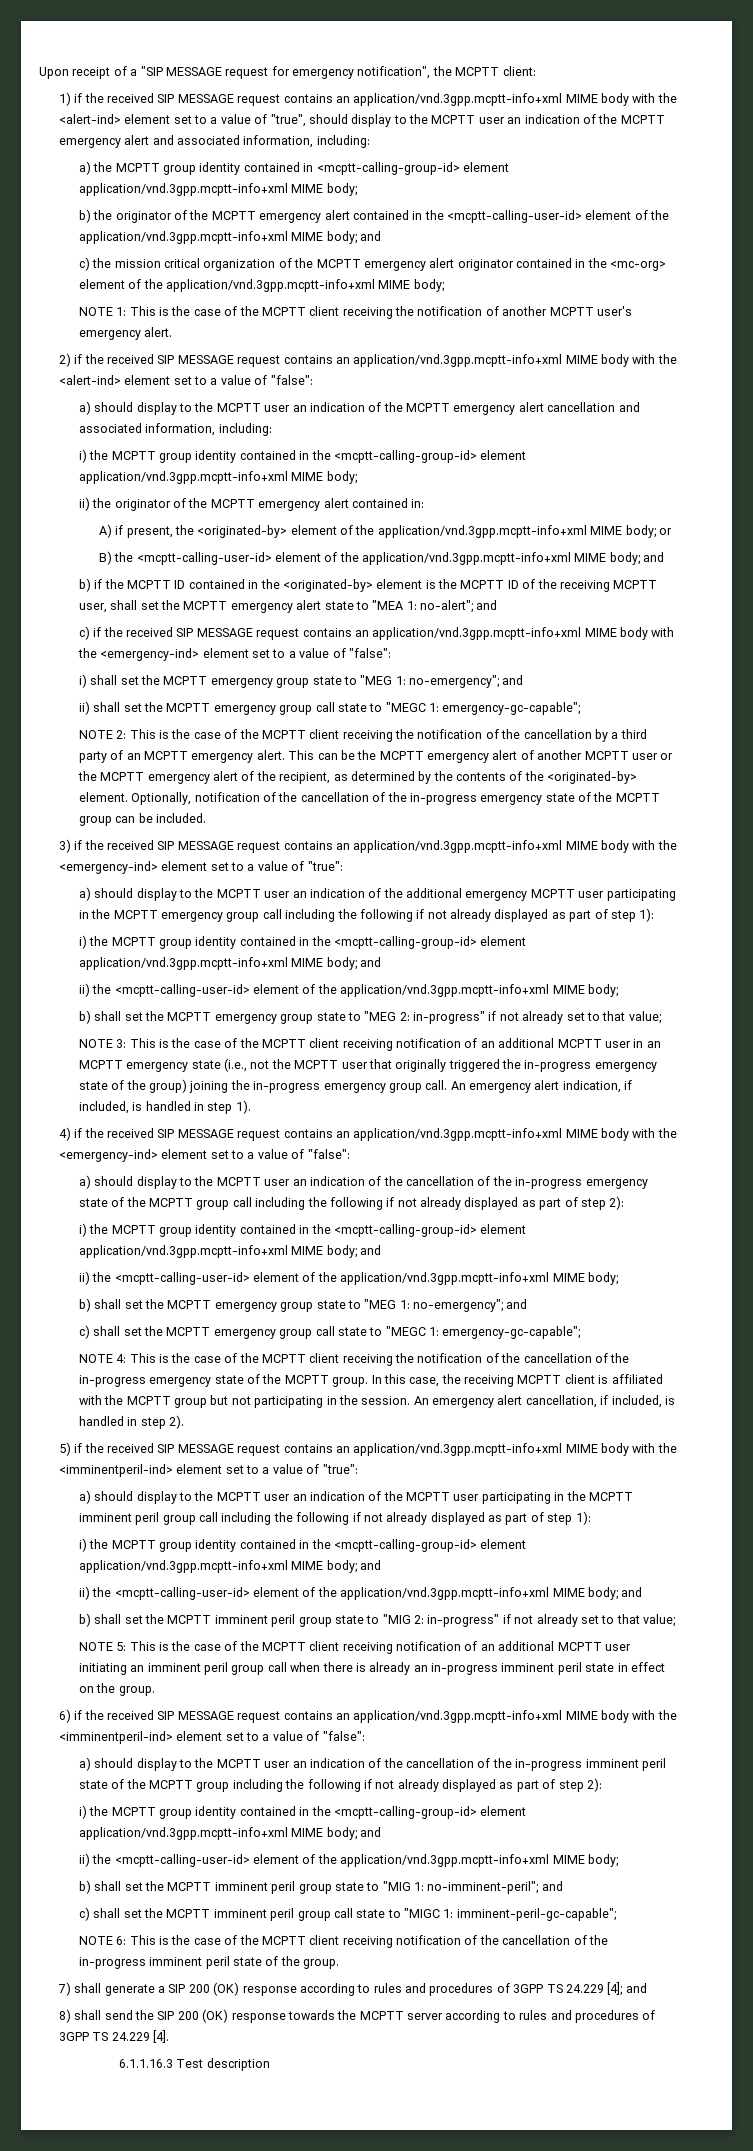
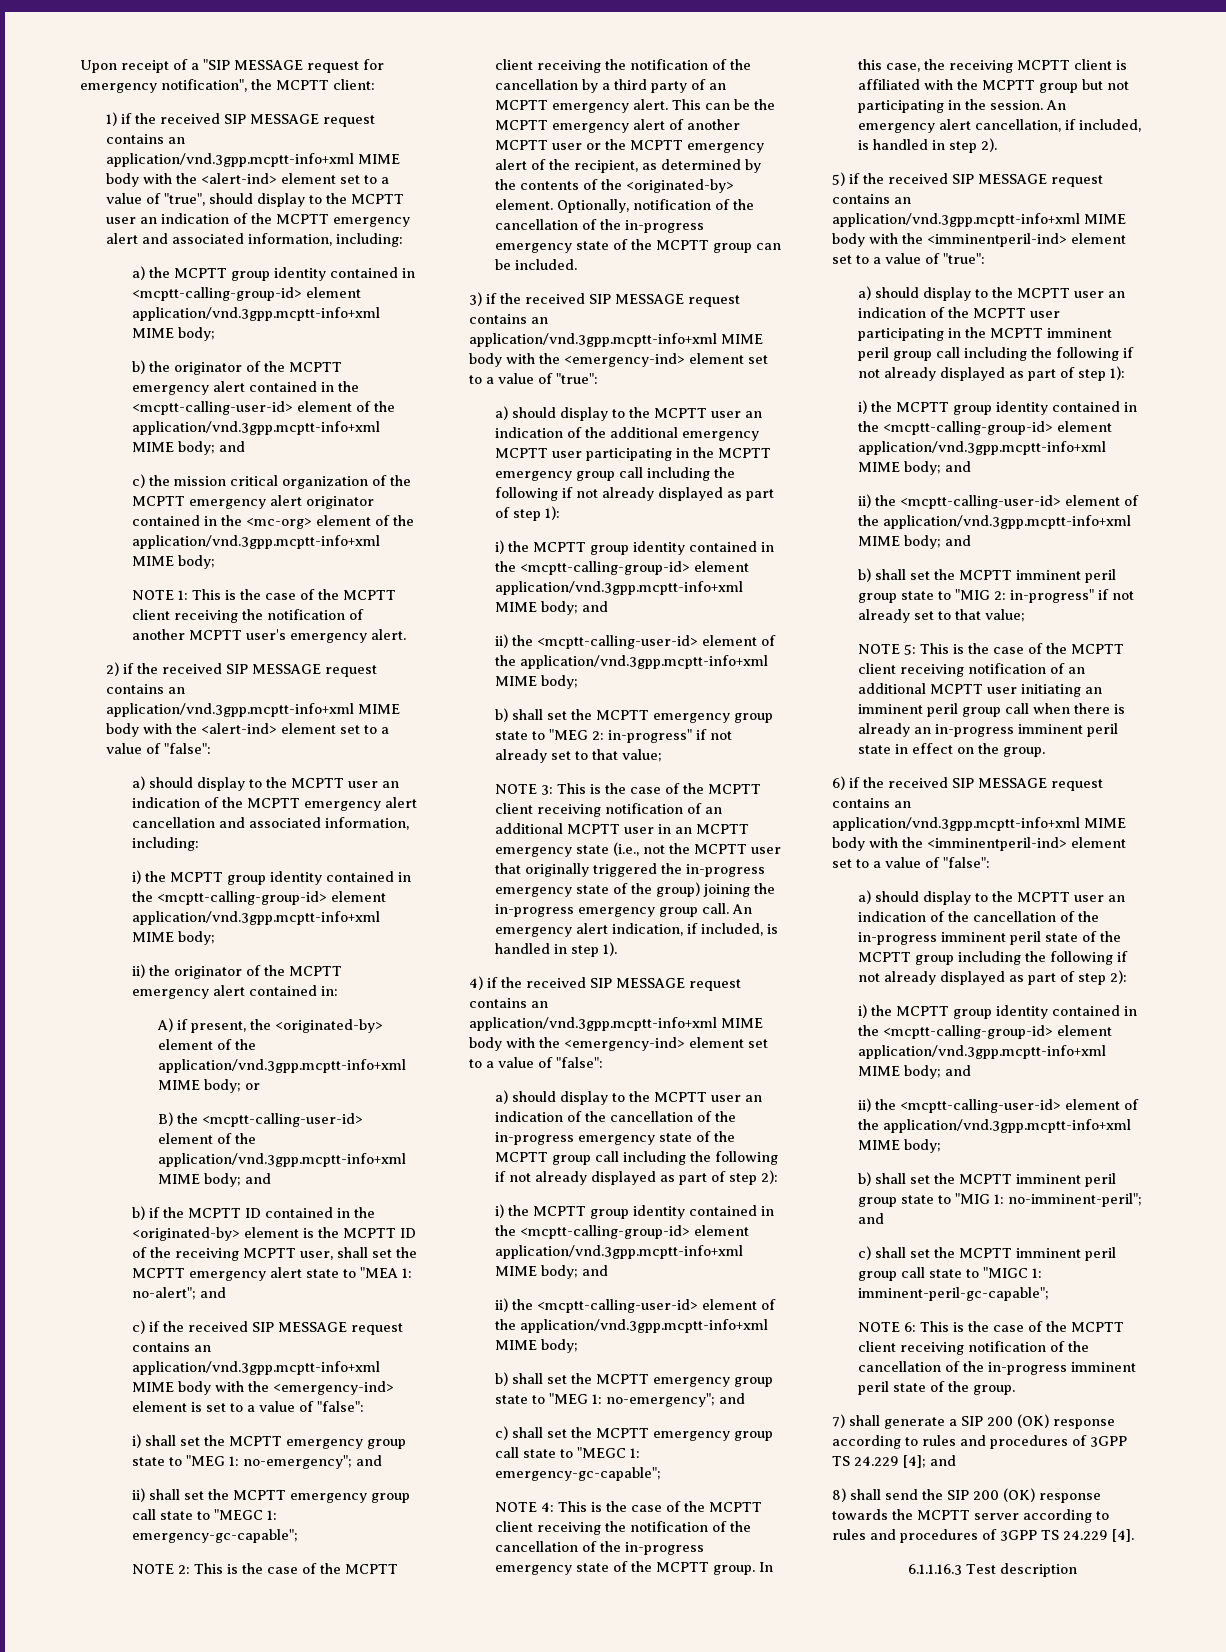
(249, 653) none -> [191,1402,203,1412] is

